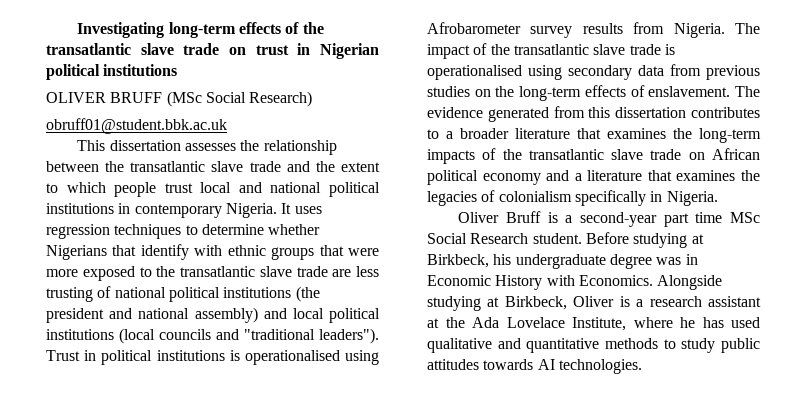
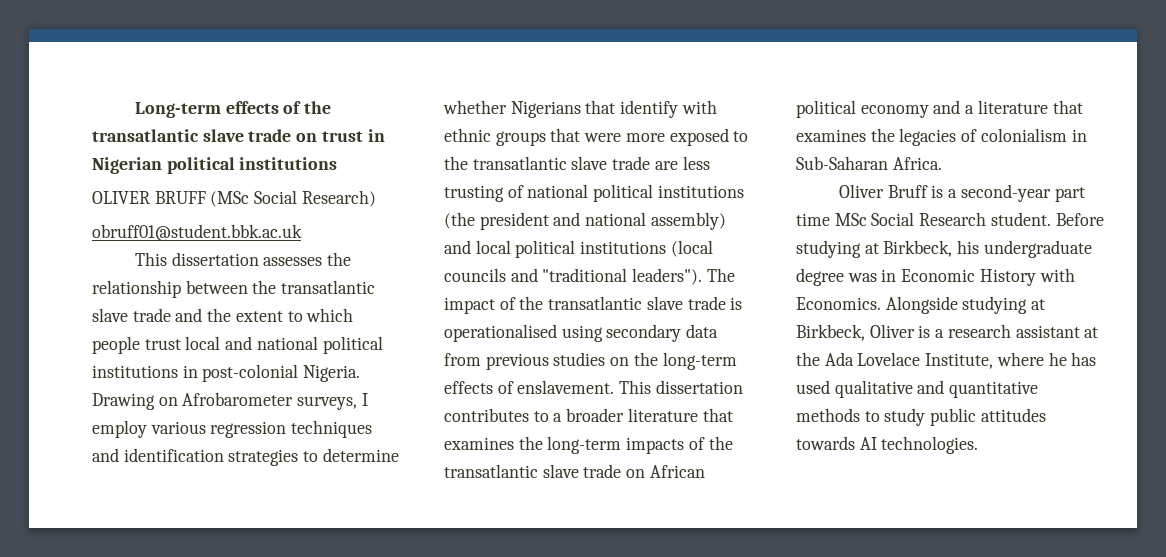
[77,22,236,38] Investigating long-term -> [134,102,221,118] Long-term
[134,203,322,218] [46,224,182,239] contemporary Nigeria. It uses regression techniques -> [202,364,361,382] [92,392,368,410] [92,420,373,438] [92,448,299,466] post-colonial Nigeria. Drawing on Afrobarometer surveys, I employ various regression techniques and identification strategies
[46,350,380,365] [427,22,725,38] Trust in political institutions is operationalised using Afrobarometer survey results from Nigeria. -> (703, 276) none
[735,86,760,97] [427,106,611,122] The evidence generated from this -> [619,380,652,394] This
[574,190,718,206] specifically in Nigeria. -> [1071,129,1087,142] [796,156,942,170] in Sub-Saharan Africa.

